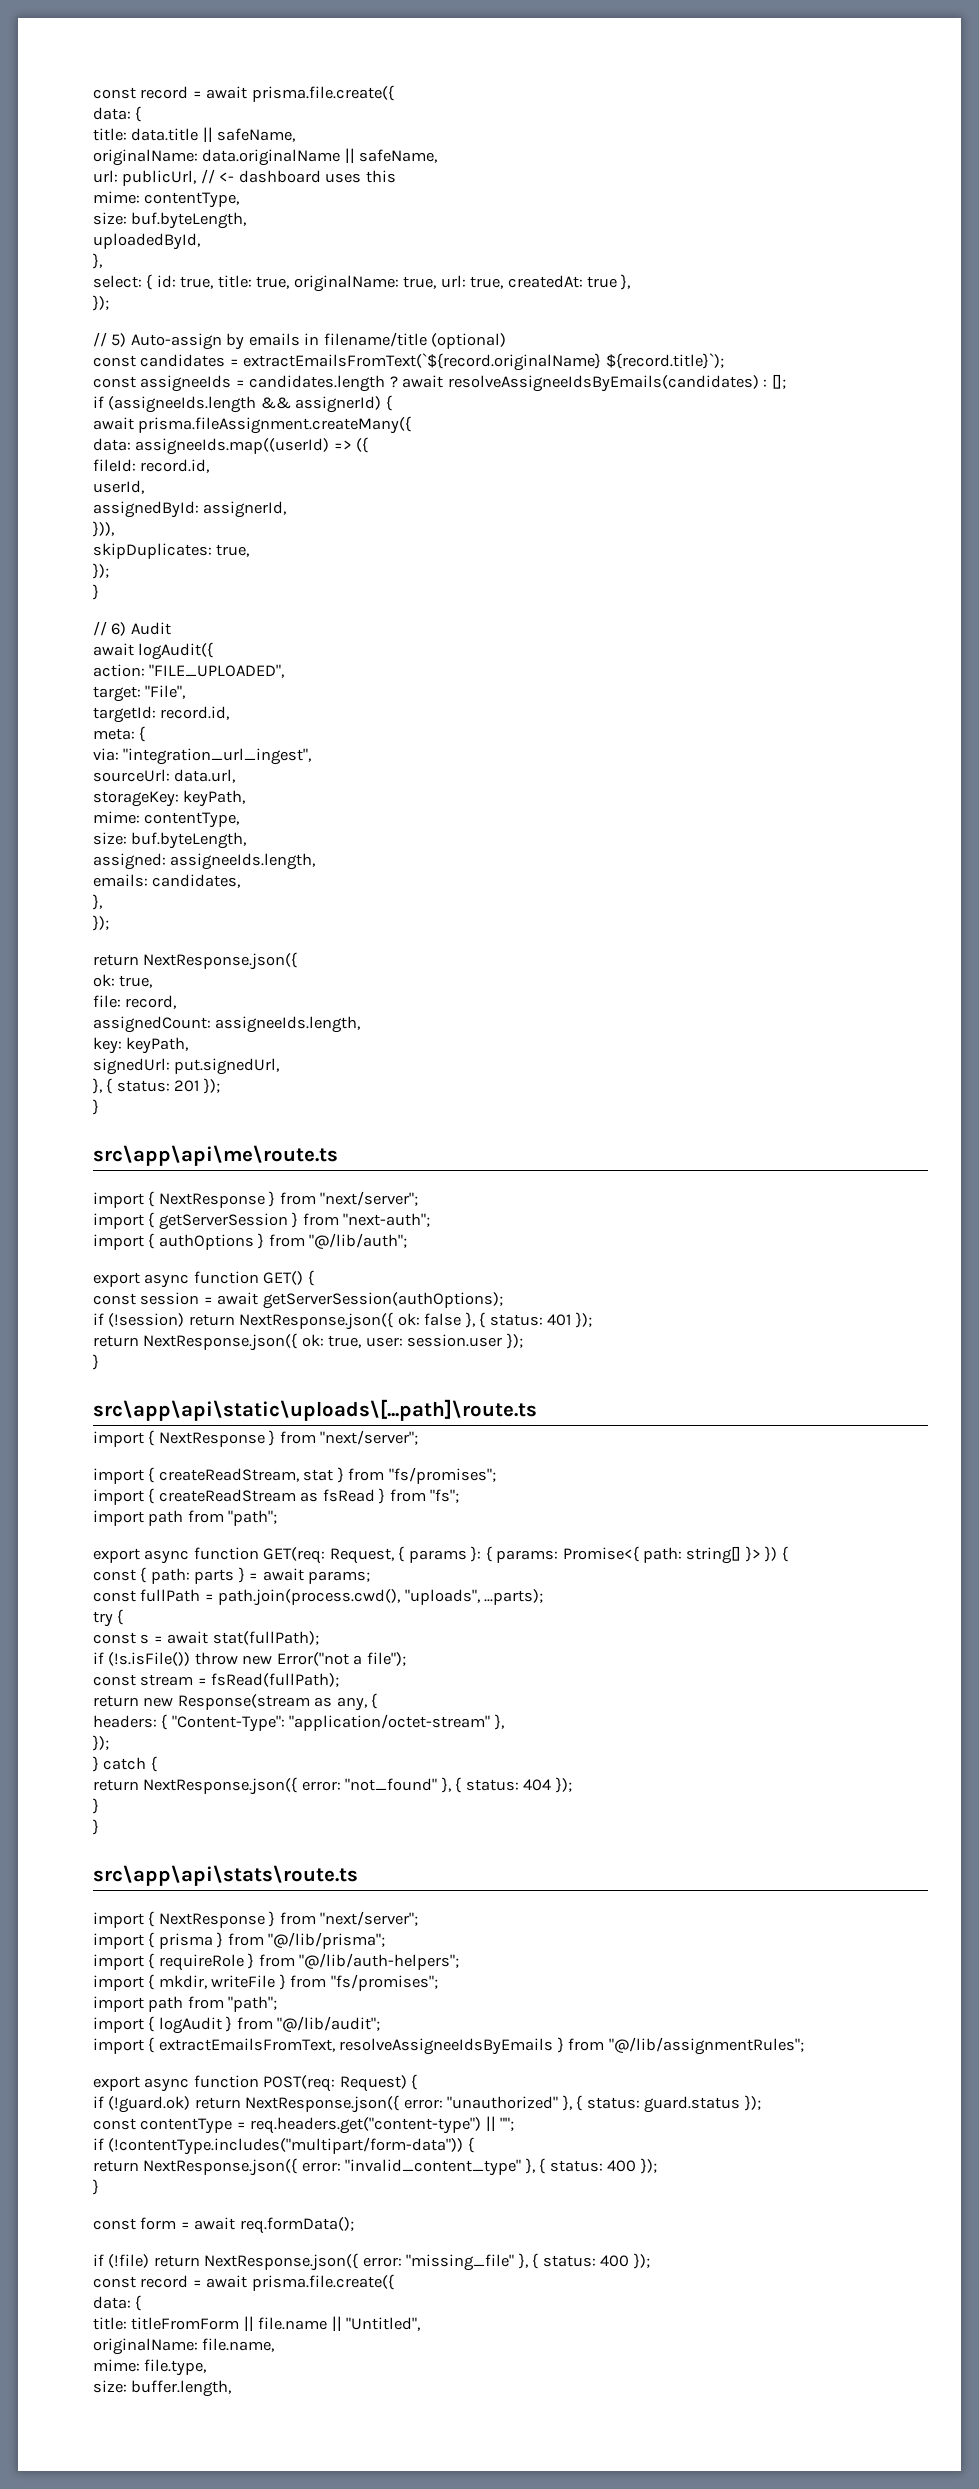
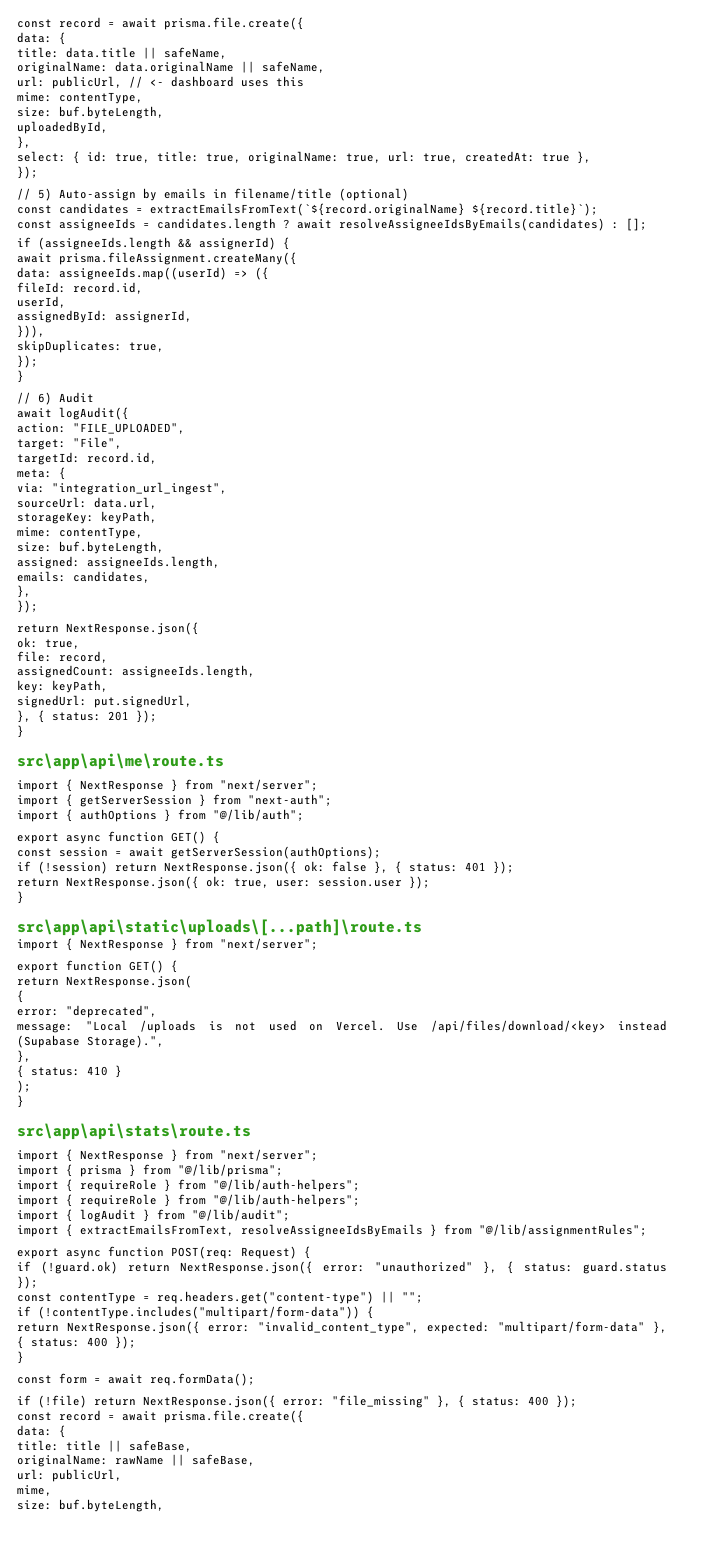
[93,1467,496,1484] [93,1488,460,1505] [93,1510,278,1526] [93,1546,788,1564] [93,1567,371,1584] [93,1589,544,1606] [93,1609,124,1627] [93,1631,319,1645] [93,1652,406,1666] [93,1673,340,1687] [93,1693,378,1711] [93,1714,504,1732] [93,1735,109,1751] [93,1756,157,1772] [93,1777,572,1795] [93,1798,99,1814] import { createReadStream, stat } from "fs/promises"; // import { createReadStream as fsRead } from "fs"; // import path from "path"; // export async function GET(req: Request, { params }: { params: Promise<{ path: string[] }> }) { // const { path: parts } = await params; // const fullPath = path.join(process.cwd(), "uploads", ...parts); // try { // const s = await stat(fullPath); // if (!s.isFile()) throw new Error("not a file"); // const stream = fsRead(fullPath); // return new Response(stream as any, { // headers: { "Content-Type": "application/octet-stream" }, // }); // } catch { // return NextResponse.json({ error: "not_found" }, { status: 404 }); // } -> [17,960,178,973] [17,975,192,988] [17,990,24,1003] [17,1005,157,1018] [17,1020,667,1033] [17,1035,164,1048] [17,1050,31,1063] [17,1065,122,1078] [17,1080,31,1093] export function GET() { // return NextResponse.json( // { // error: "deprecated", // message: "Local /uploads is not used on Vercel. Use /api/files/download/<key> instead (Supabase Storage).", // }, // { status: 410 } // );
[158,1974,438,1991] [93,1996,278,2012] mkdir, writeFile } from "fs/promises"; // import path from "path"; -> [80,1194,360,1207] requireRole } from "@/lib/auth-helpers";
[345,2159,522,2176] "invalid_content_type" -> [258,1321,645,1334] "invalid_content_type", expected: "multipart/form-data"
[406,2254,515,2271] "missing_file" -> [332,1395,430,1408] "file_missing"
[131,2316,421,2332] [93,2338,275,2355] [93,2359,207,2376] [93,2380,232,2397] titleFromForm || file.name || "Untitled", // originalName: file.name, // mime: file.type, // size: buffer.length, -> [66,1440,192,1452] [17,1454,255,1467] [17,1469,122,1482] [17,1485,52,1496] [17,1499,164,1512] title || safeBase, // originalName: rawName || safeBase, // url: publicUrl, // mime, // size: buf.byteLength,

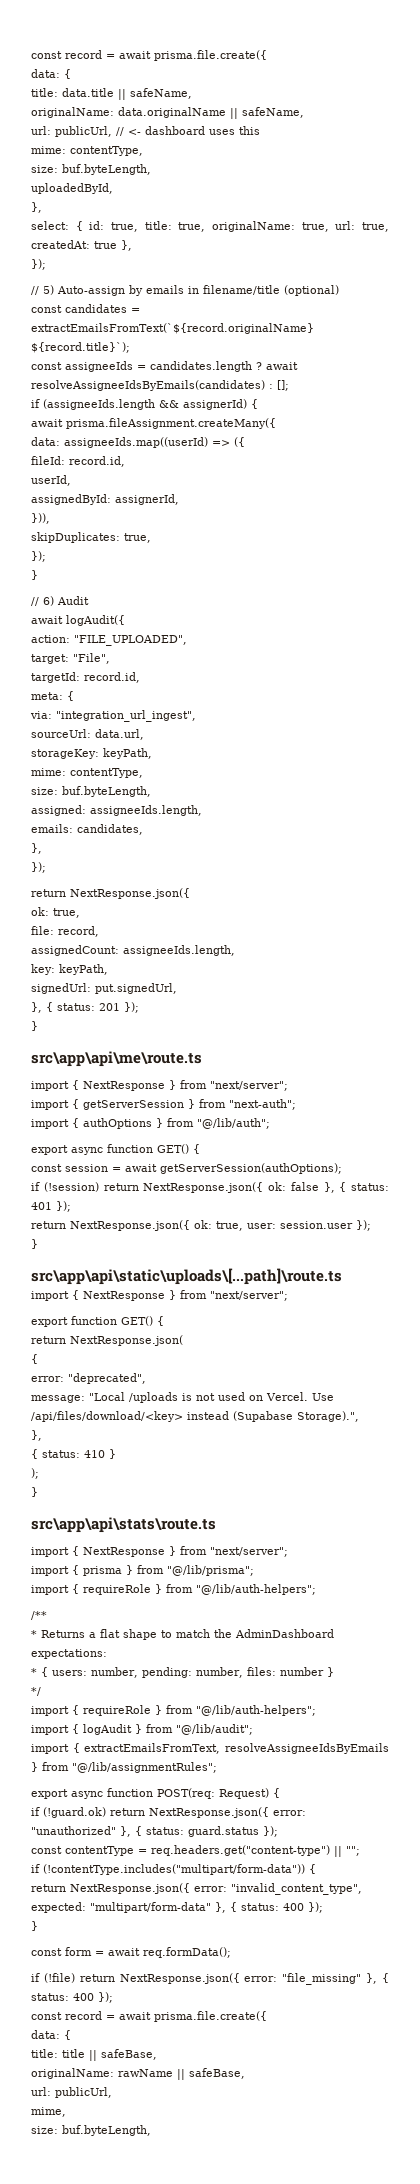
(360, 1185) none -> [31,1611,47,1620] [31,1629,334,1640] [31,1649,107,1659] [31,1667,334,1678] [31,1687,41,1696] // /** // * Returns a flat shape to match the AdminDashboard expectations: // * { users: number, pending: number, files: number } // */

